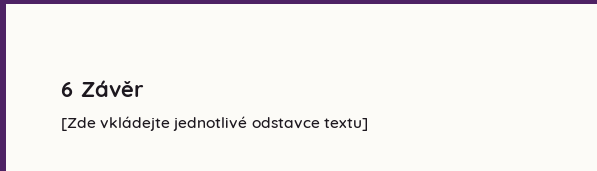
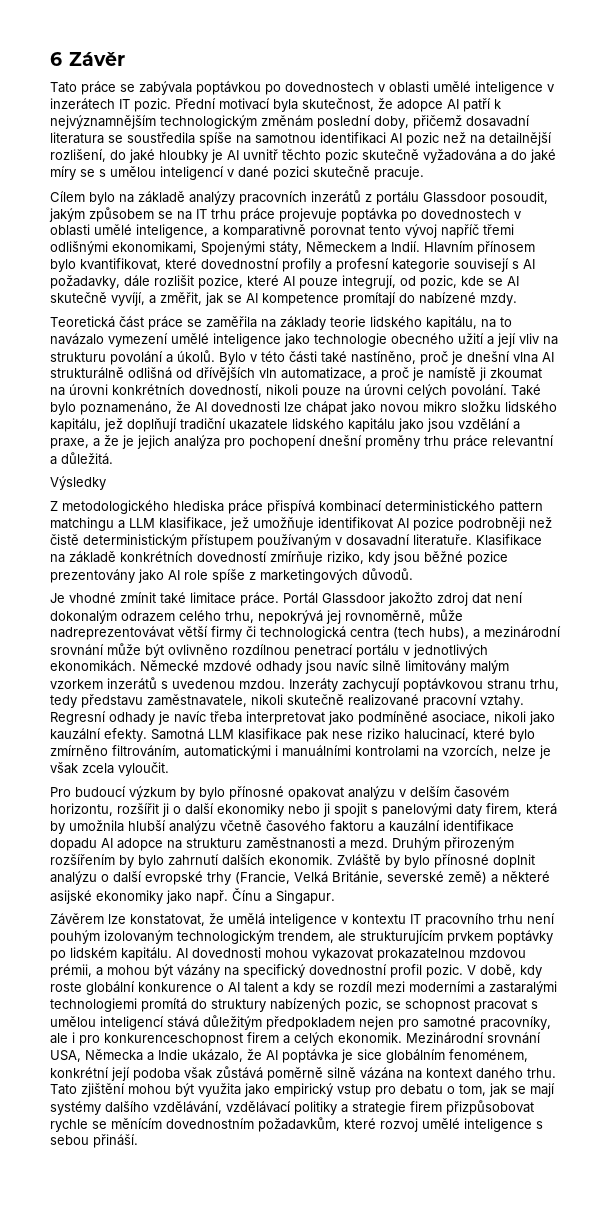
[61,116,368,131] [Zde vkládejte jednotlivé odstavce textu] -> [50,81,554,95] [50,98,501,112] [50,115,530,129] [50,132,552,146] [50,149,556,163] [50,166,424,180] [50,190,548,205] [49,207,521,222] [50,224,514,238] [50,241,535,255] [50,258,535,272] [50,275,519,289] [50,292,517,306] [50,316,512,330] [50,333,558,347] [50,350,554,365] [50,367,542,381] [50,384,541,398] [50,401,557,415] [50,418,520,432] [50,435,554,449] [50,452,113,465] [50,476,106,490] [50,500,543,514] [50,517,552,531] [50,534,542,548] [50,551,508,565] [50,568,413,583] [50,592,523,606] [50,609,463,624] [50,626,561,640] [50,643,488,658] [50,660,509,674] [50,677,559,692] [50,694,524,708] [50,711,555,725] [50,728,535,742] [50,745,551,759] [50,762,169,776] [50,786,509,800] [50,803,557,817] [50,820,514,834] [50,837,514,851] [50,854,535,868] [50,871,550,885] [50,888,335,904] [50,913,555,927] [50,930,553,944] [50,947,526,961] [50,964,542,978] [50,981,557,995] [50,998,538,1012] [50,1015,551,1030] [50,1032,541,1046] [50,1049,528,1063] [50,1066,556,1081] [50,1083,555,1097] [50,1100,534,1115] [50,1117,543,1132] [50,1134,138,1148] Tato práce se zabývala poptávkou po dovednostech v oblasti umělé inteligence v inzerátech IT pozic. Přední motivací byla skutečnost, že adopce AI patří k nejvýznamnějším technologickým změnám poslední doby, přičemž dosavadní literatura se soustředila spíše na samotnou identifikaci AI pozic než na detailnější rozlišení, do jaké hloubky je AI uvnitř těchto pozic skutečně vyžadována a do jaké míry se s umělou inteligencí v dané pozici skutečně pracuje. // Cílem bylo na základě analýzy pracovních inzerátů z portálu Glassdoor posoudit, jakým způsobem se na IT trhu práce projevuje poptávka po dovednostech v oblasti umělé inteligence, a komparativně porovnat tento vývoj napříč třemi odlišnými ekonomikami, Spojenými státy, Německem a Indií. Hlavním přínosem bylo kvantifikovat, které dovednostní profily a profesní kategorie souvisejí s AI požadavky, dále rozlišit pozice, které AI pouze integrují, od pozic, kde se AI skutečně vyvíjí, a změřit, jak se AI kompetence promítají do nabízené mzdy. // Teoretická část práce se zaměřila na základy teorie lidského kapitálu, na to navázalo vymezení umělé inteligence jako technologie obecného užití a její vliv na strukturu povolání a úkolů. Bylo v této části také nastíněno, proč je dnešní vlna AI strukturálně odlišná od dřívějších vln automatizace, a proč je namístě ji zkoumat na úrovni konkrétních dovedností, nikoli pouze na úrovni celých povolání. Také bylo poznamenáno, že AI dovednosti lze chápat jako novou mikro složku lidského kapitálu, jež doplňují tradiční ukazatele lidského kapitálu jako jsou vzdělání a praxe, a že je jejich analýza pro pochopení dnešní proměny trhu práce relevantní a důležitá. // Výsledky // Z metodologického hlediska práce přispívá kombinací deterministického pattern matchingu a LLM klasifikace, jež umožňuje identifikovat AI pozice podrobněji než čistě deterministickým přístupem používaným v dosavadní literatuře. Klasifikace na základě konkrétních dovedností zmírňuje riziko, kdy jsou běžné pozice prezentovány jako AI role spíše z marketingových důvodů. // Je vhodné zmínit také limitace práce. Portál Glassdoor jakožto zdroj dat není dokonalým odrazem celého trhu, nepokrývá jej rovnoměrně, může nadreprezentovávat větší firmy či technologická centra (tech hubs), a mezinárodní srovnání může být ovlivněno rozdílnou penetrací portálu v jednotlivých ekonomikách. Německé mzdové odhady jsou navíc silně limitovány malým vzorkem inzerátů s uvedenou mzdou. Inzeráty zachycují poptávkovou stranu trhu, tedy představu zaměstnavatele, nikoli skutečně realizované pracovní vztahy. Regresní odhady je navíc třeba interpretovat jako podmíněné asociace, nikoli jako kauzální efekty. Samotná LLM klasifikace pak nese riziko halucinací, které bylo zmírněno filtrováním, automatickými i manuálními kontrolami na vzorcích, nelze je však zcela vyloučit. // Pro budoucí výzkum by bylo přínosné opakovat analýzu v delším časovém horizontu, rozšířit ji o další ekonomiky nebo ji spojit s panelovými daty firem, která by umožnila hlubší analýzu včetně časového faktoru a kauzální identifikace dopadu AI adopce na strukturu zaměstnanosti a mezd. Druhým přirozeným rozšířením by bylo zahrnutí dalších ekonomik. Zvláště by bylo přínosné doplnit analýzu o další evropské trhy (Francie, Velká Británie, severské země) a některé asijské ekonomiky jako např. Čínu a Singapur. // Závěrem lze konstatovat, že umělá inteligence v kontextu IT pracovního trhu není pouhým izolovaným technologickým trendem, ale strukturujícím prvkem poptávky po lidském kapitálu. AI dovednosti mohou vykazovat prokazatelnou mzdovou prémii, a mohou být vázány na specifický dovednostní profil pozic. V době, kdy roste globální konkurence o AI talent a kdy se rozdíl mezi moderními a zastaralými technologiemi promítá do struktury nabízených pozic, se schopnost pracovat s umělou inteligencí stává důležitým předpokladem nejen pro samotné pracovníky, ale i pro konkurenceschopnost firem a celých ekonomik. Mezinárodní srovnání USA, Německa a Indie ukázalo, že AI poptávka je sice globálním fenoménem, konkrétní její podoba však zůstává poměrně silně vázána na kontext daného trhu. Tato zjištění mohou být využita jako empirický vstup pro debatu o tom, jak se mají systémy dalšího vzdělávání, vzdělávací politiky a strategie firem přizpůsobovat rychle se měnícím dovednostním požadavkům, které rozvoj umělé inteligence s sebou přináší.

